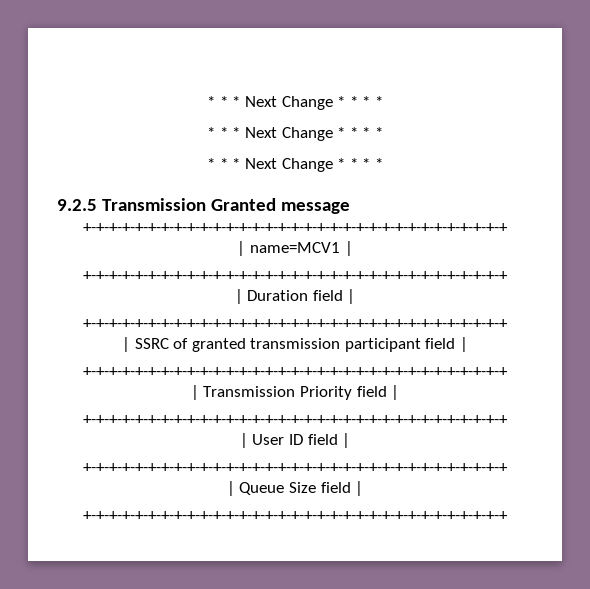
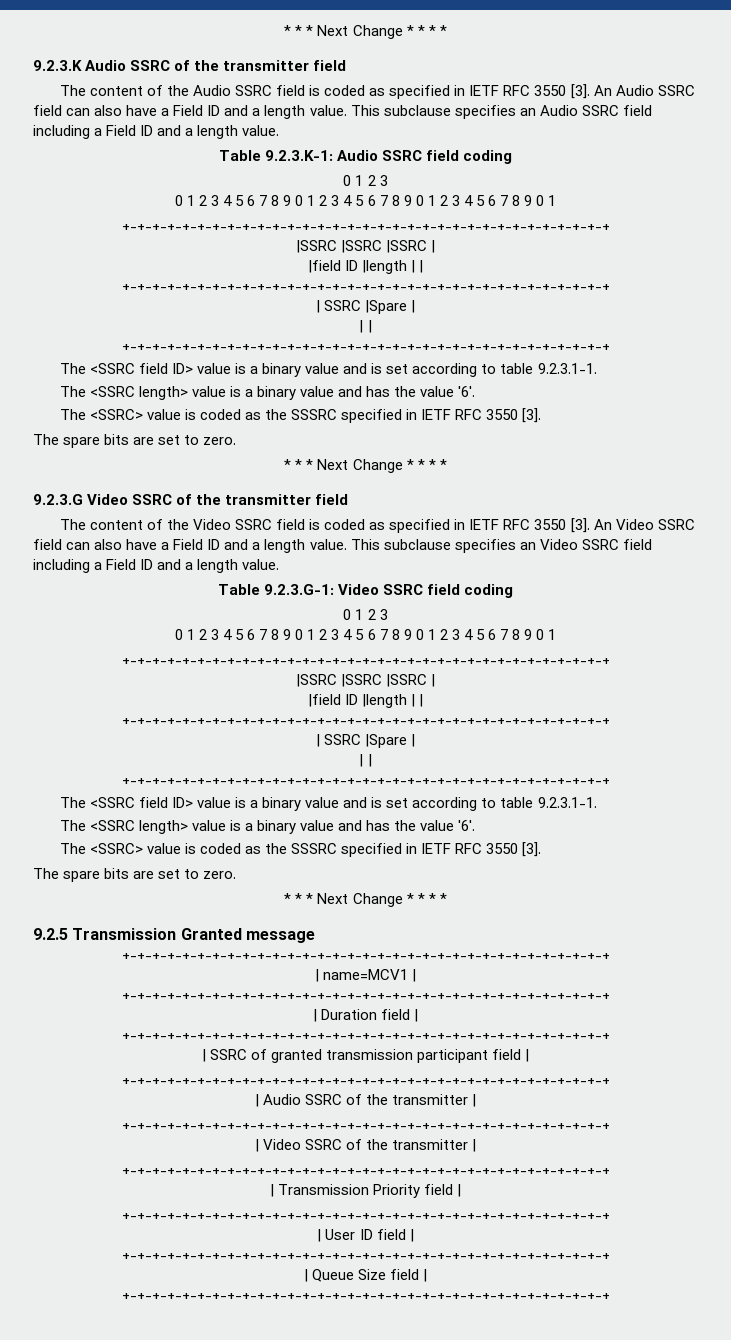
[207,96,383,110] [207,127,383,141] * * * Next Change * * * * // * * * Next Change * * * * -> [284,25,447,39] [33,60,347,71] [59,84,695,99] [33,105,652,119] [33,125,280,139] [218,150,513,164] [343,175,388,186] [174,195,557,206] [121,224,610,231] [295,240,436,253] [307,260,424,274] [121,284,610,291] [315,300,416,314] [359,320,372,333] [121,344,610,351] [59,363,597,377] [59,386,476,400] [59,408,542,423] [33,434,237,448] [284,459,447,473] [33,494,349,505] [59,518,695,533] [33,539,652,553] [33,559,280,573] [217,584,514,598] [343,609,388,620] [174,629,557,640] [121,658,610,665] [295,674,436,687] [307,694,424,708] [121,718,610,725] [315,734,416,748] [359,754,372,767] [121,778,610,785] [59,797,597,811] [59,820,476,834] [59,842,542,857] [33,868,237,882] * * * Next Change * * * * // 9.2.3.K Audio SSRC of the transmitter field // The content of the Audio SSRC field is coded as specified in IETF RFC 3550 [3]. An Audio SSRC field can also have a Field ID and a length value. This subclause specifies an Audio SSRC field including a Field ID and a length value. // Table 9.2.3.K-1: Audio SSRC field coding // 0 1 2 3 // 0 1 2 3 4 5 6 7 8 9 0 1 2 3 4 5 6 7 8 9 0 1 2 3 4 5 6 7 8 9 0 1 // +-+-+-+-+-+-+-+-+-+-+-+-+-+-+-+-+-+-+-+-+-+-+-+-+-+-+-+-+-+-+-+-+ // |SSRC |SSRC |SSRC | // |field ID |length | | // +-+-+-+-+-+-+-+-+-+-+-+-+-+-+-+-+-+-+-+-+-+-+-+-+-+-+-+-+-+-+-+-+ // | SSRC |Spare | // | | // +-+-+-+-+-+-+-+-+-+-+-+-+-+-+-+-+-+-+-+-+-+-+-+-+-+-+-+-+-+-+-+-+ // The <SSRC field ID> value is a binary value and is set according to table 9.2.3.1-1. // The <SSRC length> value is a binary value and has the value '6'. // The <SSRC> value is coded as the SSSRC specified in IETF RFC 3550 [3]. // The spare bits are set to zero. // * * * Next Change * * * * // 9.2.3.G Video SSRC of the transmitter field // The content of the Video SSRC field is coded as specified in IETF RFC 3550 [3]. An Video SSRC field can also have a Field ID and a length value. This subclause specifies an Video SSRC field including a Field ID and a length value. // Table 9.2.3.G-1: Video SSRC field coding // 0 1 2 3 // 0 1 2 3 4 5 6 7 8 9 0 1 2 3 4 5 6 7 8 9 0 1 2 3 4 5 6 7 8 9 0 1 // +-+-+-+-+-+-+-+-+-+-+-+-+-+-+-+-+-+-+-+-+-+-+-+-+-+-+-+-+-+-+-+-+ // |SSRC |SSRC |SSRC | // |field ID |length | | // +-+-+-+-+-+-+-+-+-+-+-+-+-+-+-+-+-+-+-+-+-+-+-+-+-+-+-+-+-+-+-+-+ // | SSRC |Spare | // | | // +-+-+-+-+-+-+-+-+-+-+-+-+-+-+-+-+-+-+-+-+-+-+-+-+-+-+-+-+-+-+-+-+ // The <SSRC field ID> value is a binary value and is set according to table 9.2.3.1-1. // The <SSRC length> value is a binary value and has the value '6'. // The <SSRC> value is coded as the SSSRC specified in IETF RFC 3550 [3]. // The spare bits are set to zero.
(508, 371) none -> [254,1094,477,1107] [121,1123,610,1130] [254,1139,477,1152] [121,1168,610,1175] // | Audio SSRC of the transmitter | // +-+-+-+-+-+-+-+-+-+-+-+-+-+-+-+-+-+-+-+-+-+-+-+-+-+-+-+-+-+-+-+-+ // | Video SSRC of the transmitter | // +-+-+-+-+-+-+-+-+-+-+-+-+-+-+-+-+-+-+-+-+-+-+-+-+-+-+-+-+-+-+-+-+

